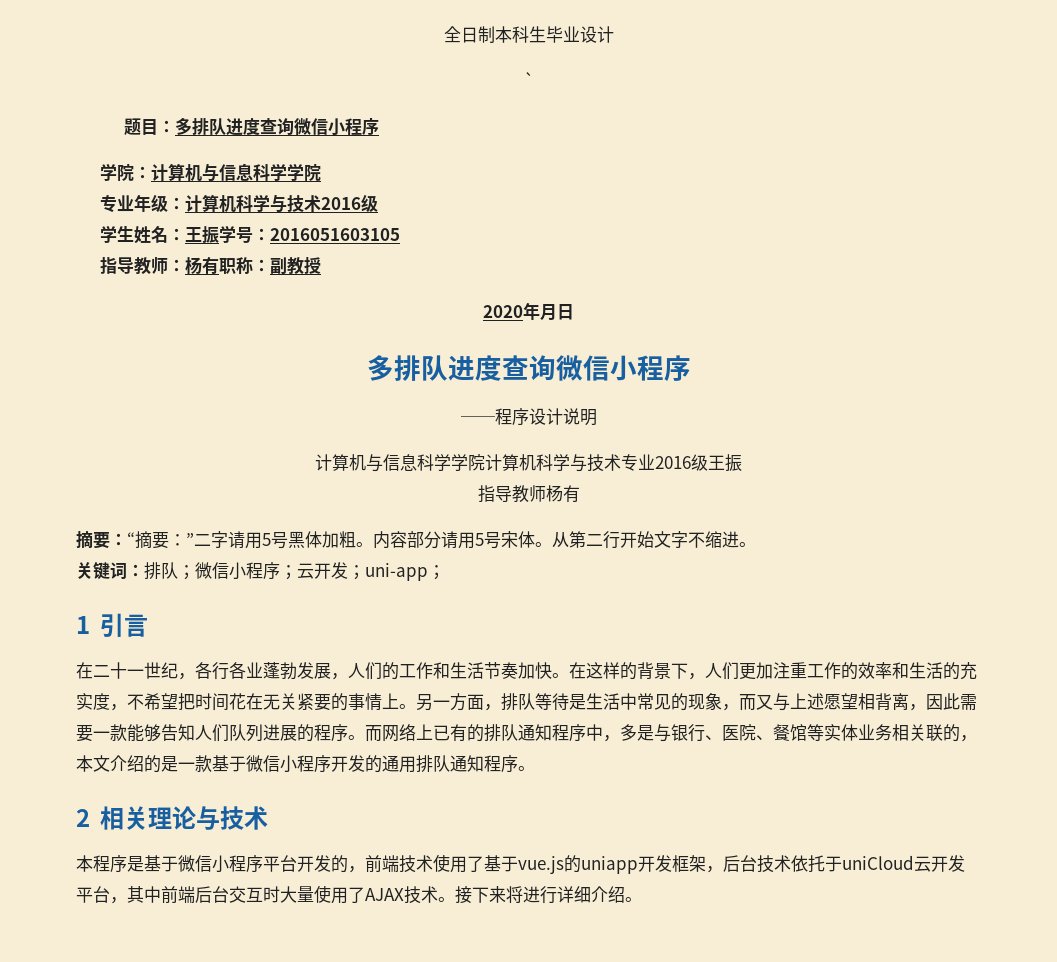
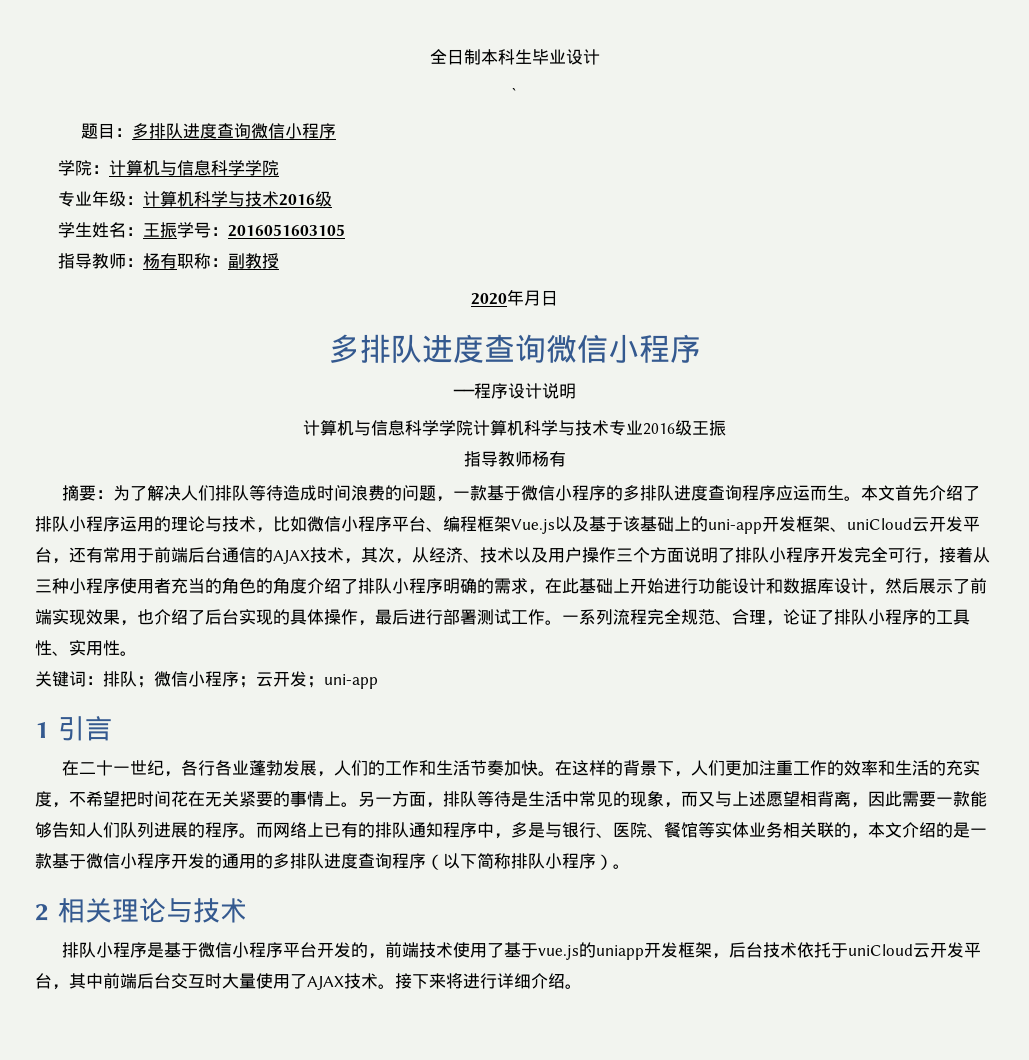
[127,531,739,549] “摘要：”二字请用5号黑体加粗。内容部分请用5号宋体。从第二行开始文字不缩进 -> [113,485,981,502] [35,516,980,534] [35,547,990,564] [35,577,987,595] [35,609,970,626] [35,640,120,656] 为了解决人们排队等待造成时间浪费的问题，一款基于微信小程序的多排队进度查询程序应运而生。本文首先介绍了排队小程序运用的理论与技术，比如微信小程序平台、编程框架Vue.js以及基于该基础上的uni-app开发框架、uniCloud云开发平台，还有常用于前端后台通信的AJAX技术，其次，从经济、技术以及用户操作三个方面说明了排队小程序开发完全可行，接着从三种小程序使用者充当的角色的角度介绍了排队小程序明确的需求，在此基础上开始进行功能设计和数据库设计，然后展示了前端实现效果，也介绍了后台实现的具体操作，最后进行部署测试工作。一系列流程完全规范、合理，论证了排队小程序的工具性、实用性
[428,565,445,580] ； -> (378, 681) none
[416,755,518,773] 排队通知程序 -> [256,853,613,870] 的多排队进度查询程序（以下简称排队小程序）
[76,855,93,872] 本 -> [62,942,114,958] 排队小

